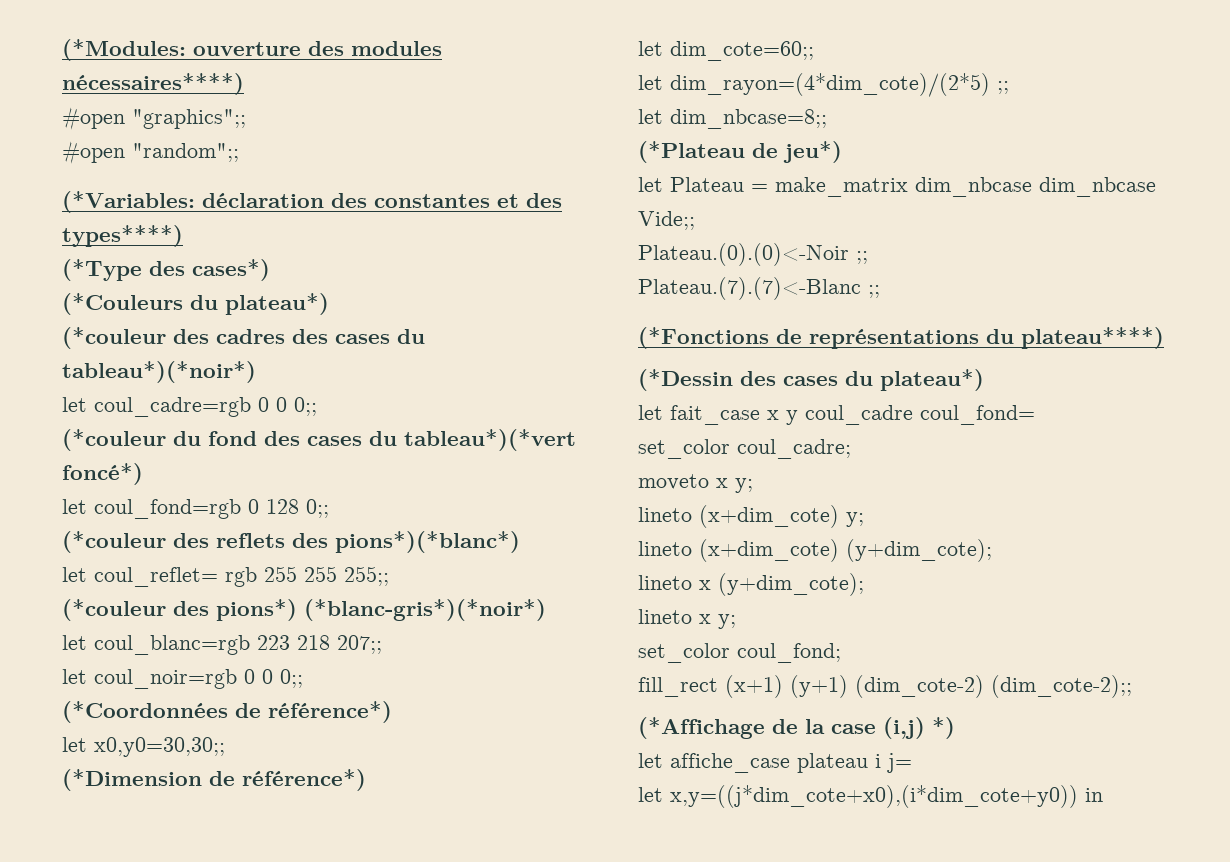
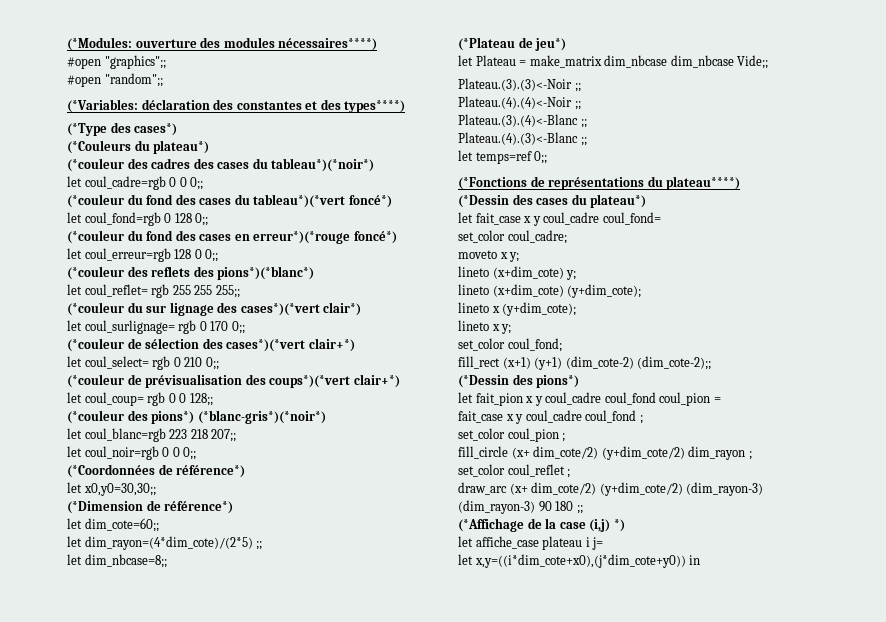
(329, 508) none -> [67,230,397,244] [67,248,219,262] // (*couleur du fond des cases en erreur*)(*rouge foncé*) // let coul_erreur=rgb 128 0 0;;
(389, 576) none -> [67,302,362,316] [67,320,245,334] [67,338,355,352] [67,356,219,370] [67,374,400,388] [67,392,213,406] // (*couleur du sur lignage des cases*)(*vert clair*) // let coul_surlignage= rgb 0 170 0;; // (*couleur de sélection des cases*)(*vert clair+*) // let coul_select= rgb 0 210 0;; // (*couleur de prévisualisation des coups*)(*vert clair+*) // let coul_coup= rgb 0 0 128;;
[638,243,868,266] [638,277,880,300] Plateau.(0).(0)<-Noir ;; // Plateau.(7).(7)<-Blanc ;; -> [458,78,581,92] [458,96,581,110] [458,114,587,128] [458,132,587,146] [458,150,548,164] Plateau.(3).(3)<-Noir ;; // Plateau.(4).(4)<-Noir ;; // Plateau.(3).(4)<-Blanc ;; // Plateau.(4).(3)<-Blanc ;; // let temps=ref 0;;
(1132, 686) none -> [458,374,580,388] [458,392,721,406] [458,410,643,424] [458,428,566,442] [458,446,752,460] [458,464,571,478] [458,482,764,496] [458,500,583,514] // (*Dessin des pions*) // let fait_pion x y coul_cadre coul_fond coul_pion = // fait_case x y coul_cadre coul_fond ; // set_color coul_pion ; // fill_circle (x+ dim_cote/2) (y+dim_cote/2) dim_rayon ; // set_color coul_reflet ; // draw_arc (x+ dim_cote/2) (y+dim_cote/2) (dim_rayon-3) (dim_rayon-3) 90 180 ;;
[670,785,1078,808] x,y=((j*dim_cote+x0),(i*dim_cote+y0)) -> [474,554,686,568] x,y=((i*dim_cote+x0),(j*dim_cote+y0))

